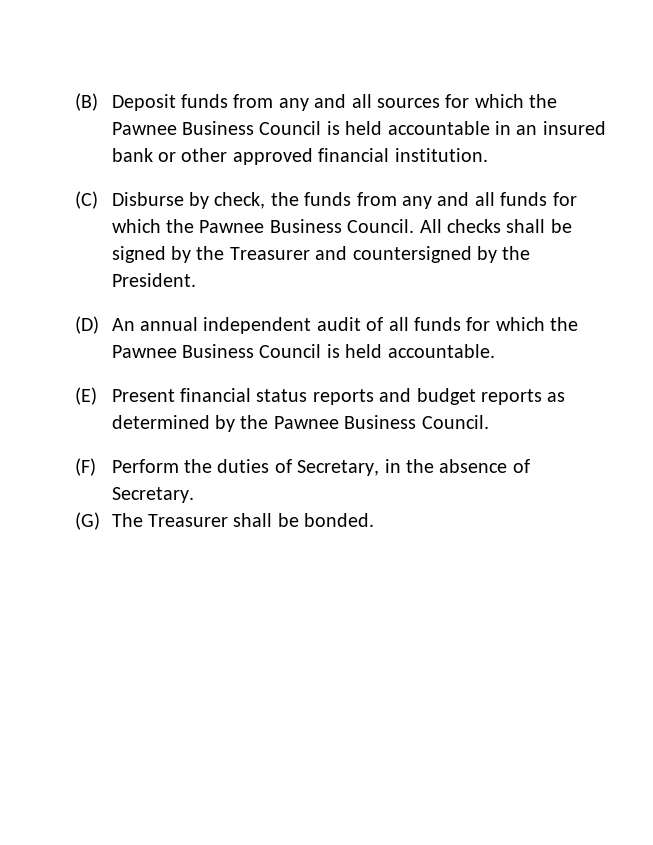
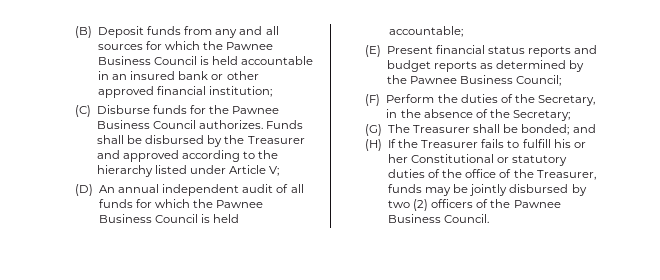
[394,148,488,162] institution. -> [209,86,273,97] institution;
[188,192,577,209] [111,219,572,233] [111,246,166,263] by check, the funds from any and all funds for which the Pawnee Business Council. All checks shall be signed -> [153,105,280,114] [96,120,304,129] [96,135,205,144] funds for the Pawnee Business Council authorizes. Funds shall be disbursed
[352,246,531,263] [111,273,196,287] countersigned by the President. -> [123,150,279,162] [96,165,280,177] approved according to the hierarchy listed under Article V;
[387,344,495,358] accountable. -> [388,26,463,37] accountable;
[421,415,489,429] Council. -> [516,75,562,86] Council;
(292, 466) none -> [514,94,535,103] the
[111,487,194,503] Secretary. -> [489,109,570,121] the Secretary;
[304,513,375,527] bonded. -> [521,124,596,135] [365,139,586,151] [387,154,568,166] [387,169,596,180] [387,184,587,196] [387,199,561,211] [387,214,490,223] bonded; and // (H) If the Treasurer fails to fulfill his or her Constitutional or statutory duties of the office of the Treasurer, funds may be jointly disbursed by two (2) officers of the Pawnee Business Council.

